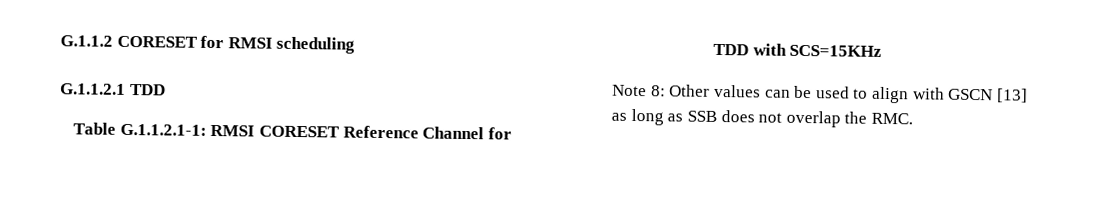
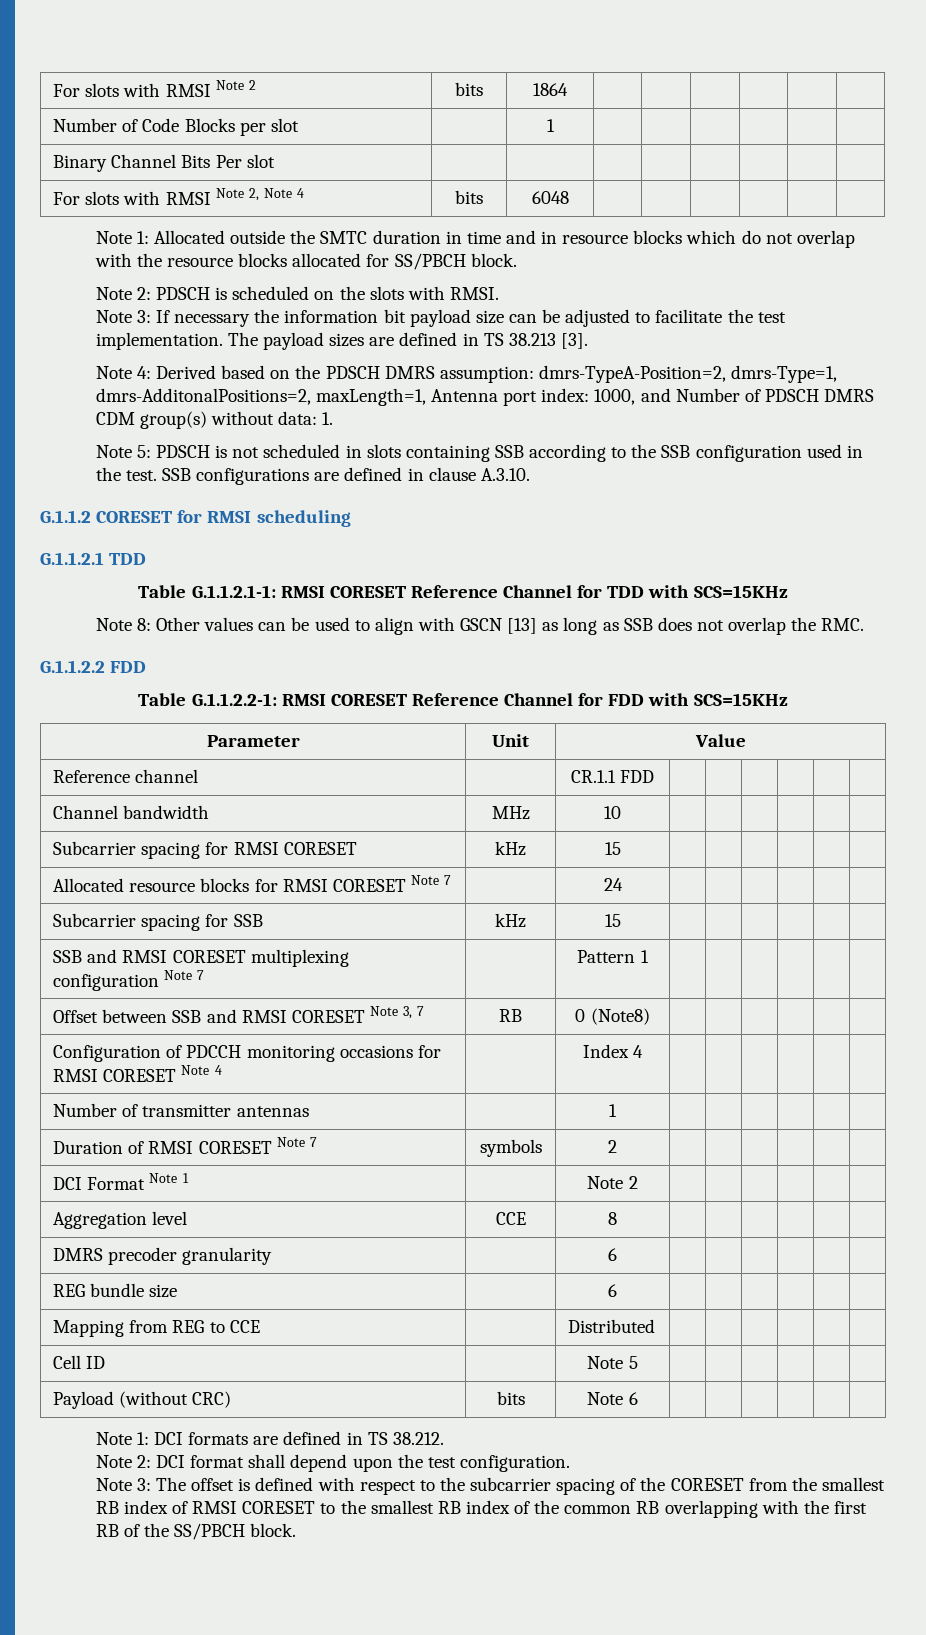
(60, 41) none -> [53,80,256,97] [455,82,483,96] [533,83,568,96] [53,118,299,136] [546,119,555,132] [53,154,275,172] [53,188,305,205] [455,190,483,204] [531,191,569,204] [95,230,855,248] [94,253,517,270] [95,286,499,300] [95,309,786,327] [95,332,588,350] [95,365,838,383] [95,388,875,406] [95,411,334,429] [95,444,863,462] [95,467,530,485] For slots with RMSI Note 2 | bits | 1864 | | | | | | // Number of Code Blocks per slot | | 1 | | | | | | // Binary Channel Bits Per slot | | | | | | | | // For slots with RMSI Note 2, Note 4 | bits | 6048 | | | | | | // Note 1: Allocated outside the SMTC duration in time and in resource blocks which do not overlap with the resource blocks allocated for SS/PBCH block. // Note 2: PDSCH is scheduled on the slots with RMSI. // Note 3: If necessary the information bit payload size can be adjusted to facilitate the test implementation. The payload sizes are defined in TS 38.213 [3]. // Note 4: Derived based on the PDSCH DMRS assumption: dmrs-TypeA-Position=2, dmrs-Type=1, dmrs-AdditonalPositions=2, maxLength=1, Antenna port index: 1000, and Number of PDSCH DMRS CDM group(s) without data: 1. // Note 5: PDSCH is not scheduled in slots containing SSB according to the SSB configuration used in the test. SSB configurations are defined in clause A.3.10. //
(913, 118) none -> [40,660,147,673] [138,693,788,706] [206,735,300,747] [492,734,529,747] [694,734,746,747] [53,769,199,783] [570,770,655,783] [53,805,210,819] [491,806,530,820] [604,806,621,819] [53,841,357,859] [495,841,526,856] [604,842,621,855] [53,875,452,892] [603,878,623,891] [53,913,263,931] [495,913,526,928] [604,914,621,927] [53,949,349,967] [53,970,205,991] [577,950,649,963] [53,1006,425,1023] [499,1009,522,1022] [575,1008,650,1025] [53,1045,441,1062] [53,1065,222,1082] [582,1044,644,1058] [53,1103,309,1117] [609,1104,617,1117] [53,1137,317,1154] [479,1139,542,1157] [608,1140,617,1153] [53,1173,189,1190] [587,1176,638,1189] [53,1211,188,1229] [495,1212,526,1225] [608,1212,617,1225] [53,1247,273,1265] [608,1248,617,1261] [53,1283,178,1298] [608,1284,617,1297] [53,1320,260,1337] [568,1319,656,1333] [53,1355,106,1369] [587,1356,638,1369] [53,1391,232,1409] [496,1391,525,1405] [587,1392,638,1405] [95,1431,444,1445] [95,1454,570,1472] [95,1477,885,1495] [95,1500,867,1518] [95,1523,297,1540] // G.1.1.2.2 FDD // Table G.1.1.2.2-1: RMSI CORESET Reference Channel for FDD with SCS=15KHz // Parameter | Unit | Value // Reference channel | | CR.1.1 FDD | | | | | | // Channel bandwidth | MHz | 10 | | | | | | // Subcarrier spacing for RMSI CORESET | kHz | 15 | | | | | | // Allocated resource blocks for RMSI CORESET Note 7 | | 24 | | | | | | // Subcarrier spacing for SSB | kHz | 15 | | | | | | // SSB and RMSI CORESET multiplexing configuration Note 7 | | Pattern 1 | | | | | | // Offset between SSB and RMSI CORESET Note 3, 7 | RB | 0 (Note8) | | | | | | // Configuration of PDCCH monitoring occasions for RMSI CORESET Note 4 | | Index 4 | | | | | | // Number of transmitter antennas | | 1 | | | | | | // Duration of RMSI CORESET Note 7 | symbols | 2 | | | | | | // DCI Format Note 1 | | Note 2 | | | | | | // Aggregation level | CCE | 8 | | | | | | // DMRS precoder granularity | | 6 | | | | | | // REG bundle size | | 6 | | | | | | // Mapping from REG to CCE | | Distributed | | | | | | // Cell ID | | Note 5 | | | | | | // Payload (without CRC) | bits | Note 6 | | | | | | // Note 1: DCI formats are defined in TS 38.212. // Note 2: DCI format shall depend upon the test configuration. // Note 3: The offset is defined with respect to the subcarrier spacing of the CORESET from the smallest RB index of RMSI CORESET to the smallest RB index of the common RB overlapping with the first RB of the SS/PBCH block.

